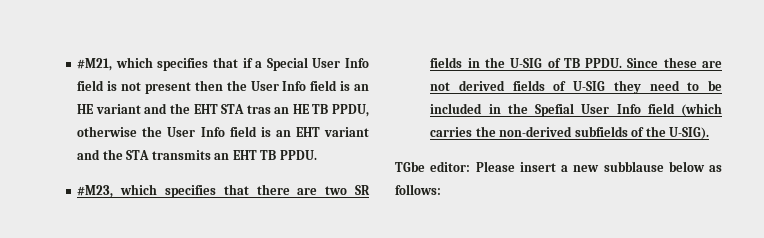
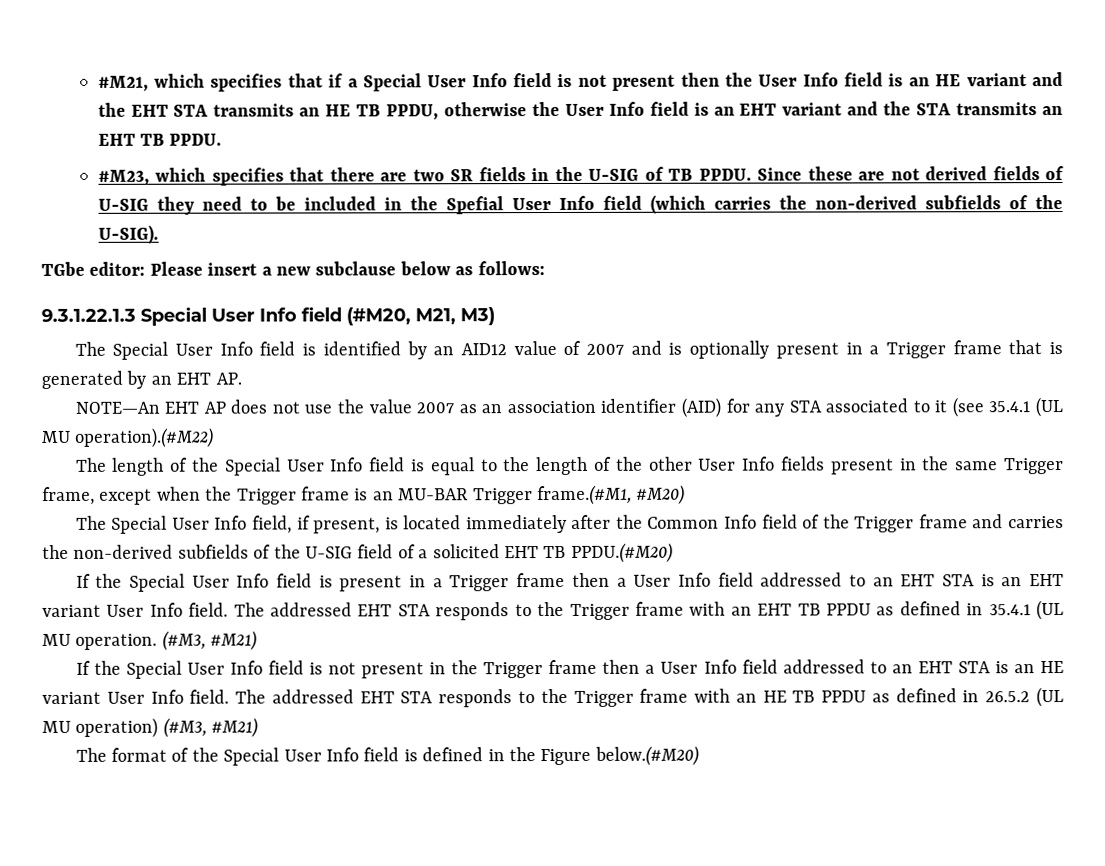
[246,105,271,114] tras -> [213,103,295,117] transmits
[603,161,664,172] subblause -> [315,261,397,276] subclause
(441, 189) none -> [41,306,495,326] [74,340,1063,360] [41,370,242,389] [74,397,1063,418] [41,427,215,448] [75,456,1065,476] [42,484,686,506] [75,514,1064,534] [42,542,673,563] [75,572,1064,592] [42,600,1064,621] [42,630,258,651] [75,659,1064,679] [42,687,1064,708] [42,717,259,738] [75,745,699,766] // 9.3.1.22.1.3 Special User Info field (#M20, M21, M3) // The Special User Info field is identified by an AID12 value of 2007 and is optionally present in a Trigger frame that is generated by an EHT AP. // NOTE—An EHT AP does not use the value 2007 as an association identifier (AID) for any STA associated to it (see 35.4.1 (UL MU operation).(#M22) // The length of the Special User Info field is equal to the length of the other User Info fields present in the same Trigger frame, except when the Trigger frame is an MU-BAR Trigger frame.(#M1, #M20) // The Special User Info field, if present, is located immediately after the Common Info field of the Trigger frame and carries the non-derived subfields of the U-SIG field of a solicited EHT TB PPDU.(#M20) // If the Special User Info field is present in a Trigger frame then a User Info field addressed to an EHT STA is an EHT variant User Info field. The addressed EHT STA responds to the Trigger frame with an EHT TB PPDU as defined in 35.4.1 (UL MU operation. (#M3, #M21) // If the Special User Info field is not present in the Trigger frame then a User Info field addressed to an EHT STA is an HE variant User Info field. The addressed EHT STA responds to the Trigger frame with an HE TB PPDU as defined in 26.5.2 (UL MU operation) (#M3, #M21) // The format of the Special User Info field is defined in the Figure below.(#M20)

